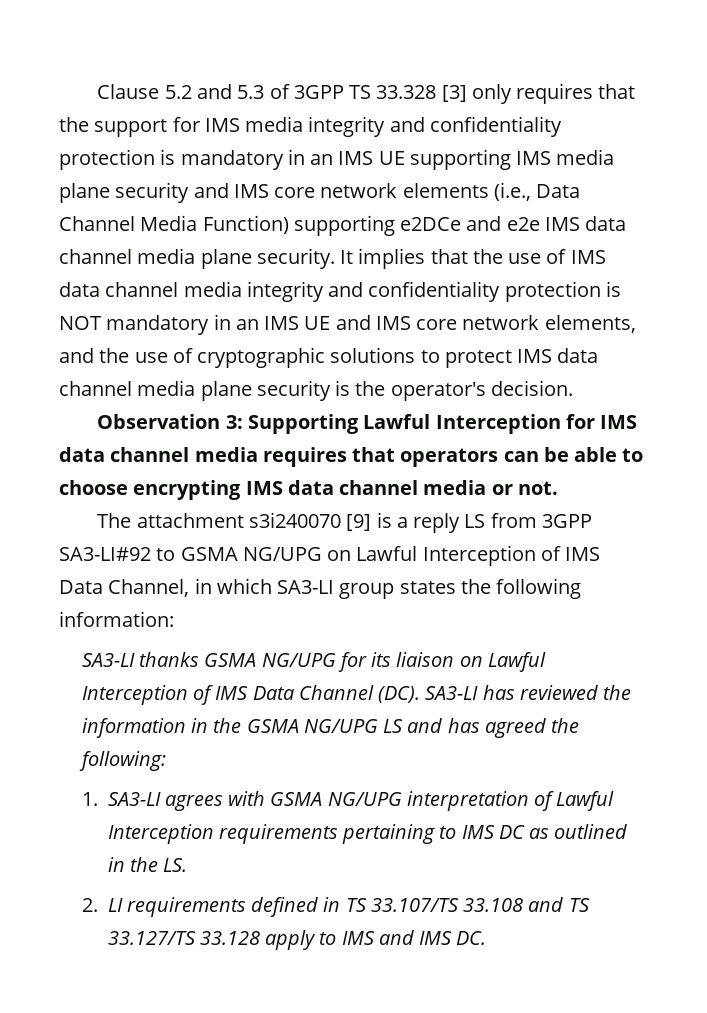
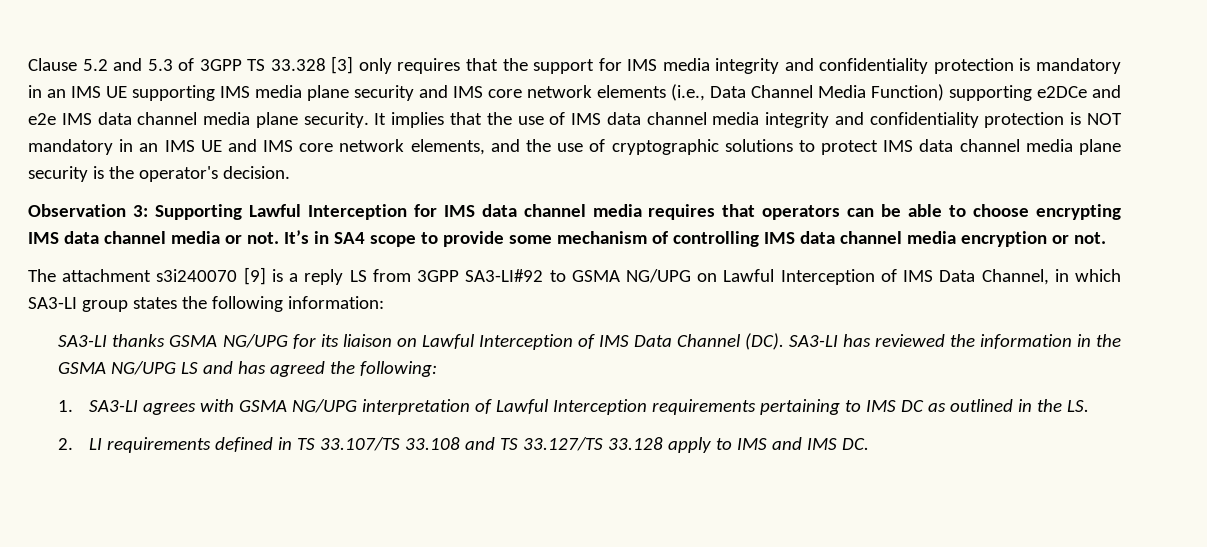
(558, 488) none -> [283,230,1106,247] It’s in SA4 scope to provide some mechanism of controlling IMS data channel media encryption or not.

